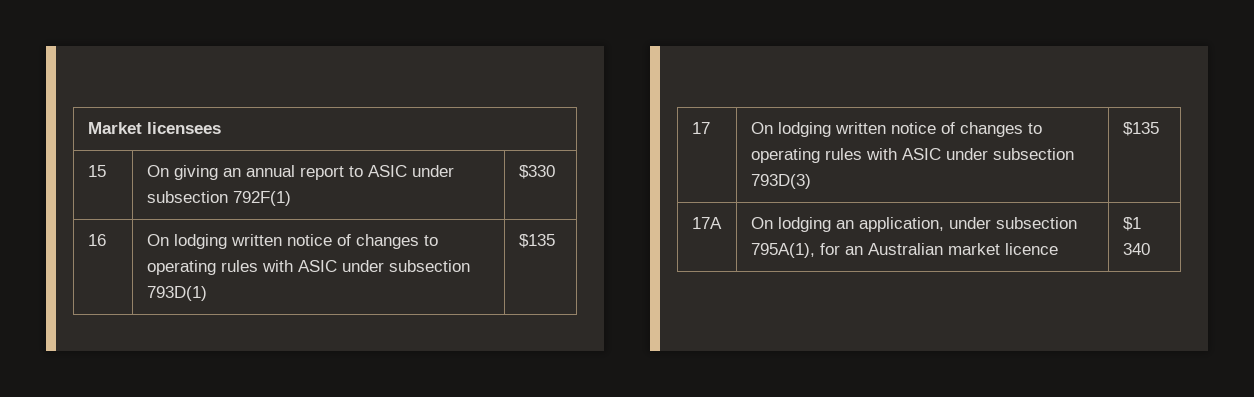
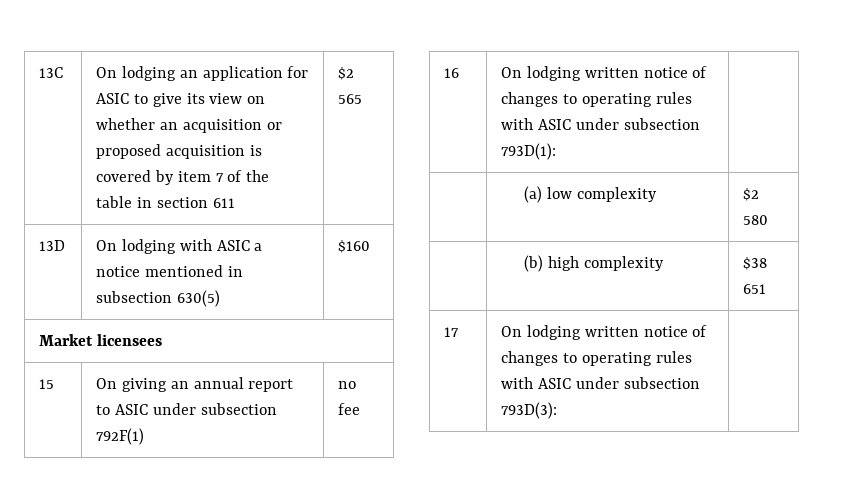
(87, 128) none -> [39,67,64,78] [96,66,309,81] [96,93,266,107] [96,118,282,133] [96,144,262,159] [96,170,270,185] [96,196,235,208] [338,67,355,80] [338,94,363,104] [39,240,66,251] [96,239,263,254] [96,265,243,277] [96,290,220,307] [338,240,371,253] 13C | On lodging an application for ASIC to give its view on whether an acquisition or proposed acquisition is covered by item 7 of the table in section 611 | $2 565 // 13D | On lodging with ASIC a notice mentioned in subsection 630(5) | $160 //
[518,165,555,179] $330 -> [338,381,357,389] [338,403,361,415] no fee
[146,286,207,301] [518,234,555,248] 793D(1) | $135 -> [501,143,557,160] [524,186,657,203] [743,188,760,201] [743,215,769,225] [524,255,664,272] [743,257,768,270] [743,284,767,294] 793D(1): | // | (a) low complexity | $2 580 // | (b) high complexity | $38 651
[750,174,811,189] [1122,122,1159,136] [691,217,722,229] [750,217,1077,232] [750,243,1058,258] [1122,217,1141,231] [1122,243,1150,255] 793D(3) | $135 // 17A | On lodging an application, under subsection 795A(1), for an Australian market licence | $1 340 -> [501,402,558,419] 793D(3): |

